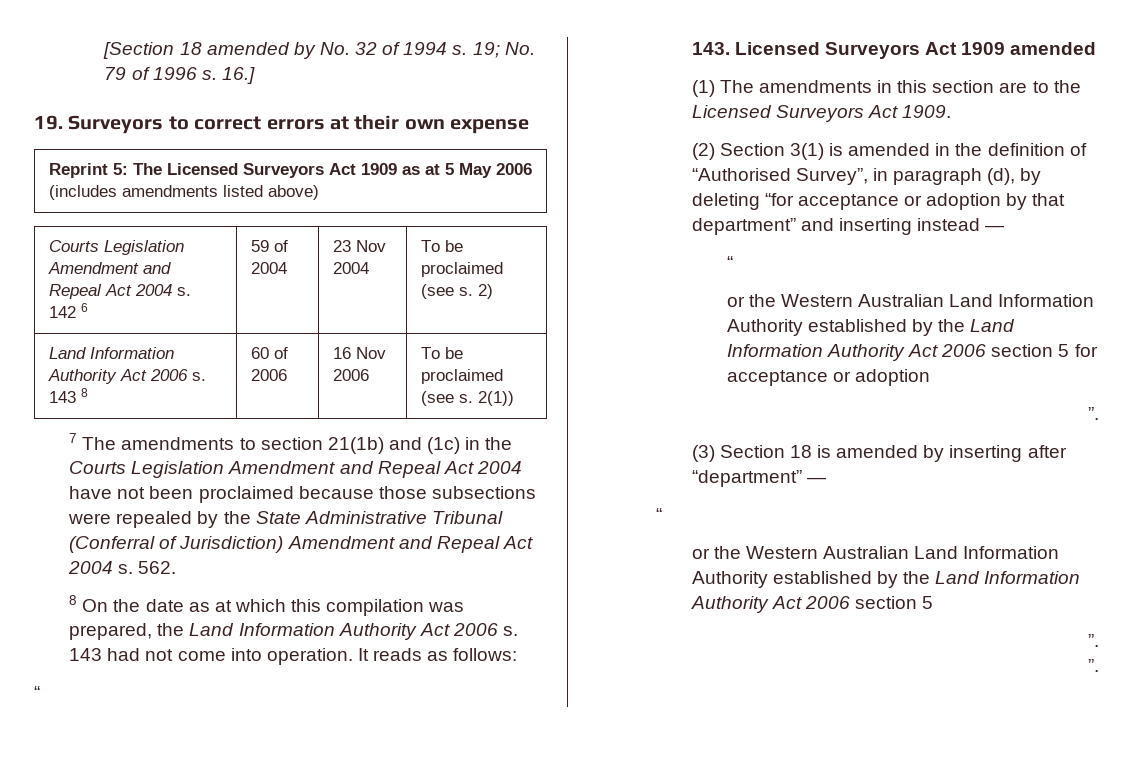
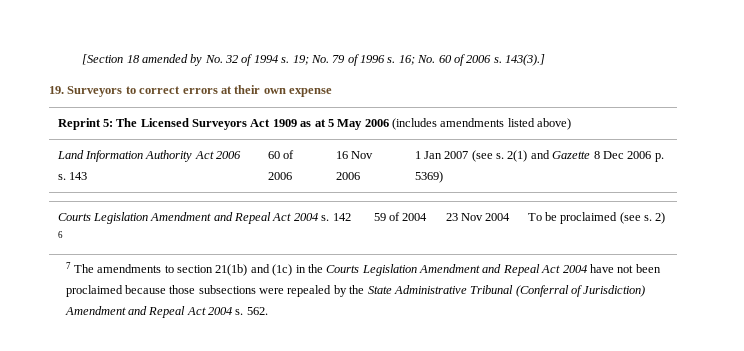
[221,67,255,84] 16.] -> [398,54,546,66] 16; No. 60 of 2006 s. 143(3).]
(319, 192) none -> [56,150,242,162] [57,172,87,180] [267,150,294,159] [267,172,292,180] [335,151,373,159] [335,172,360,180] [414,150,664,162] [414,171,443,183] // Land Information Authority Act 2006 s. 143 | 60 of 2006 | 16 Nov 2006 | 1 Jan 2007 (see s. 2(1) and Gazette 8 Dec 2006 p. 5369)
[48,347,174,359] [47,369,206,384] [48,388,88,403] [250,347,288,359] [250,369,287,381] [332,347,386,359] [332,369,369,381] [420,347,463,359] [420,369,503,384] [420,391,514,406] // Land Information Authority Act 2006 s. 143 8 | 60 of 2006 | 16 Nov 2006 | To be proclaimed (see s. 2(1)) -> (666, 218) none
[69,595,465,616] [69,623,519,640] [69,648,518,665] [34,686,40,699] [691,42,1097,59] [691,80,1081,97] [691,105,951,122] [691,143,1087,160] [691,168,1042,185] [691,193,1066,210] [691,218,1005,235] [726,256,733,269] [726,294,1095,307] [726,319,1016,336] [726,344,1098,361] [726,369,931,386] [1088,407,1099,420] [691,445,1067,462] [691,470,826,487] [656,508,663,521] [691,546,1060,559] [691,571,1081,588] [690,596,934,613] [1088,634,1099,647] [1088,659,1099,672] // 8 On the date as at which this compilation was prepared, the Land Information Authority Act 2006 s. 143 had not come into operation. It reads as follows: // “ // 143. Licensed Surveyors Act 1909 amended // (1) The amendments in this section are to the Licensed Surveyors Act 1909. // (2) Section 3(1) is amended in the definition of “Authorised Survey”, in paragraph (d), by deleting “for acceptance or adoption by that department” and inserting instead — // “ // or the Western Australian Land Information Authority established by the Land Information Authority Act 2006 section 5 for acceptance or adoption // ”. // (3) Section 18 is amended by inserting after “department” — // “ // or the Western Australian Land Information Authority established by the Land Information Authority Act 2006 section 5 // ”. // ”. -> (268, 311) none

